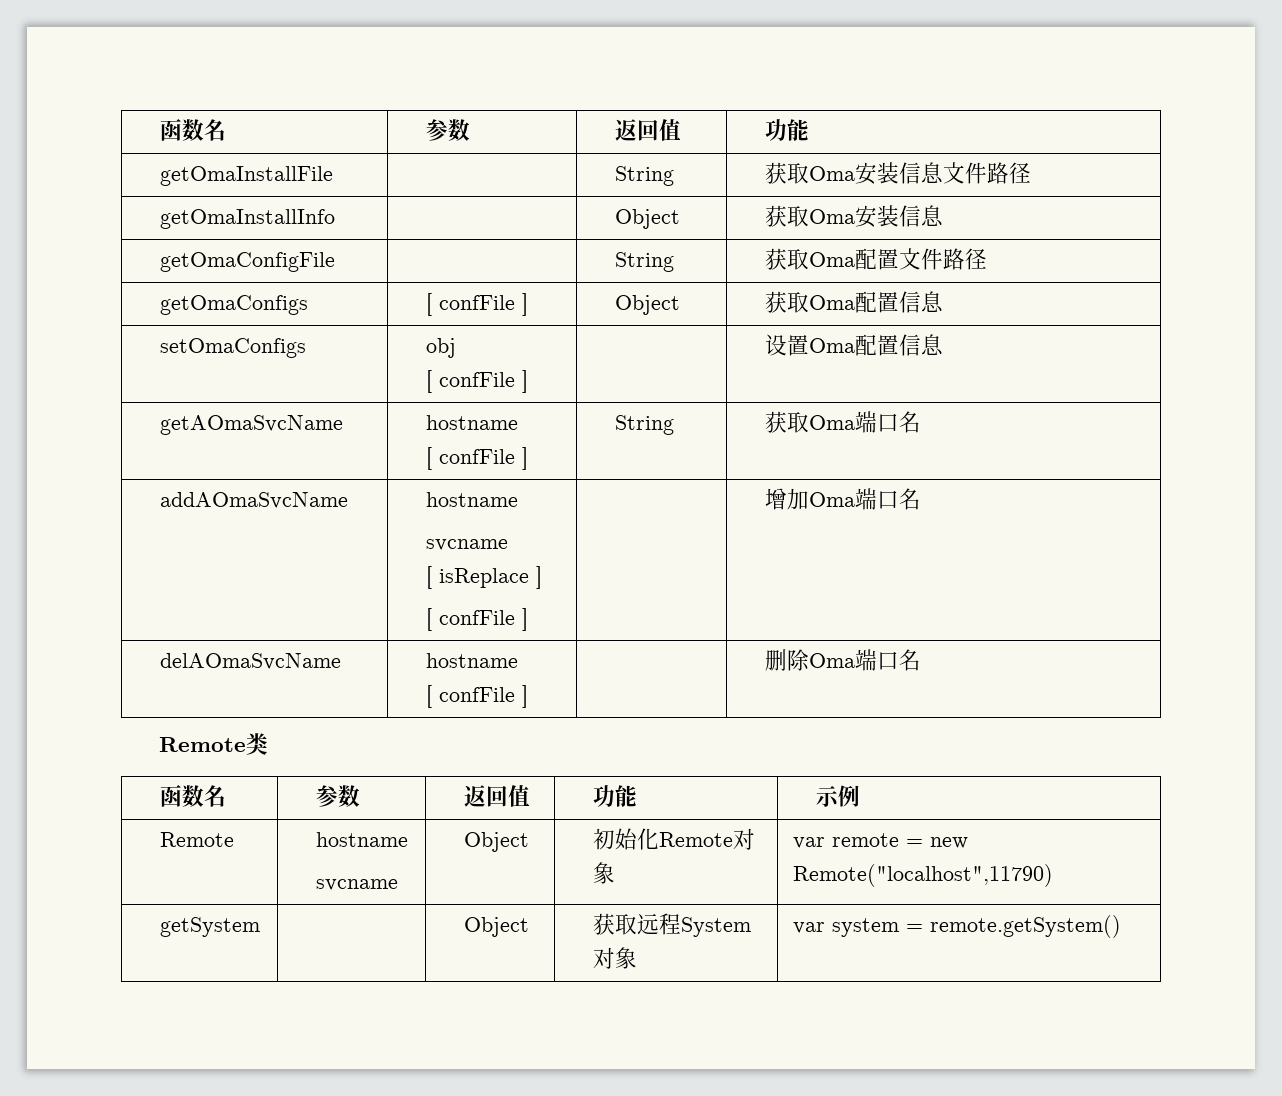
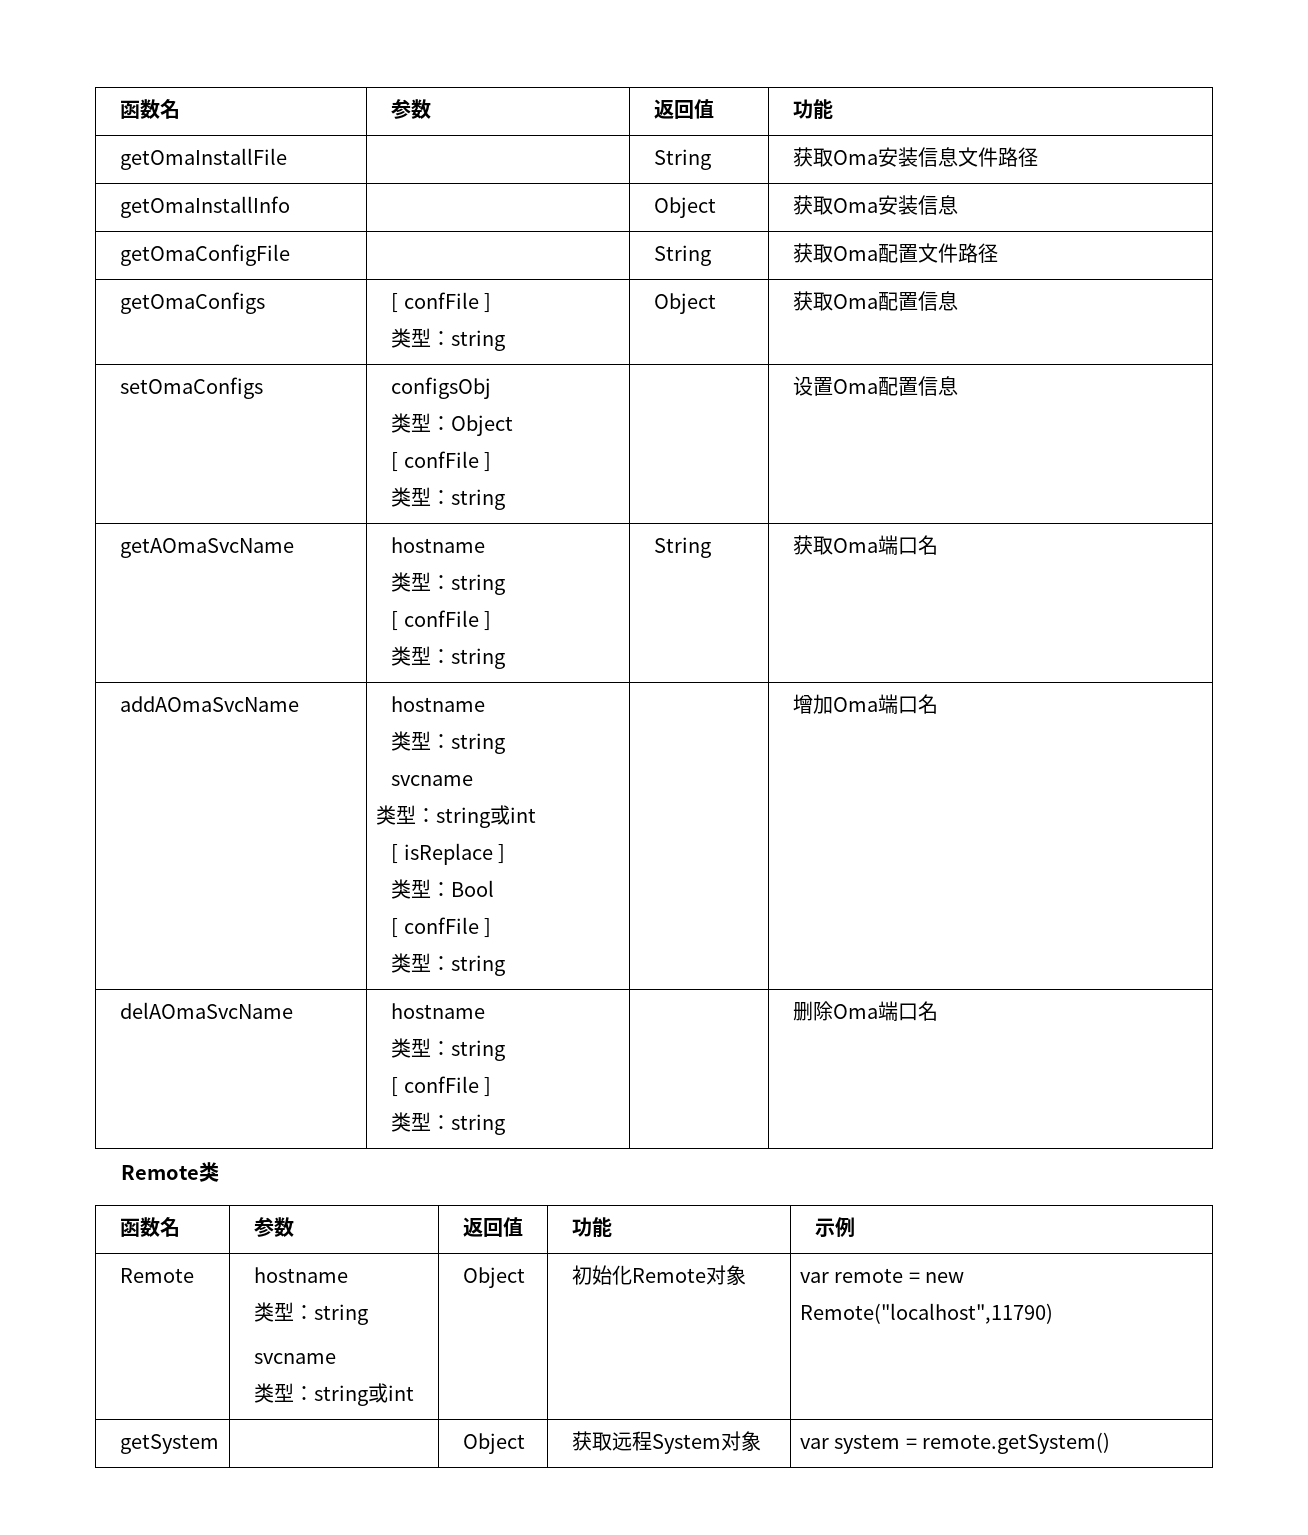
(529, 304) none -> [391,328,506,351] // 类型：string
[426,338,457,358] [426,370,529,393] obj // [ confFile ] -> [391,377,492,399] [391,413,514,436] [391,451,491,472] [391,487,506,510] configsObj // 类型：Object // [ confFile ] // 类型：string
[426,447,529,470] // [ confFile ] -> [391,572,506,595] [391,610,491,631] [391,646,506,669] // 类型：string // [ confFile ] // 类型：string
[426,539,509,551] // svcname -> [391,731,506,754] [391,775,474,786] [375,805,536,828] // 类型：string // svcname // 类型：string或int
[426,608,529,631] // [ confFile ] -> [391,879,495,899] [391,917,491,938] [391,953,506,976] // 类型：Bool // [ confFile ] // 类型：string
[426,685,529,708] // [ confFile ] -> [391,1038,506,1061] [391,1076,491,1097] [391,1112,506,1135] // 类型：string // [ confFile ] // 类型：string
[316,879,399,891] // svcname -> [254,1302,369,1325] [254,1353,337,1364] [254,1383,415,1406] // 类型：string // svcname // 类型：string或int

